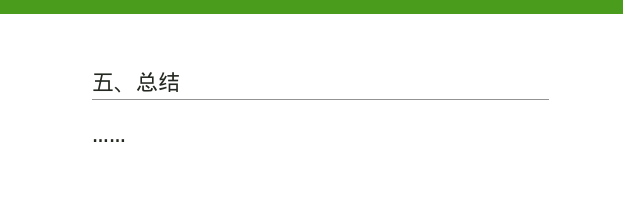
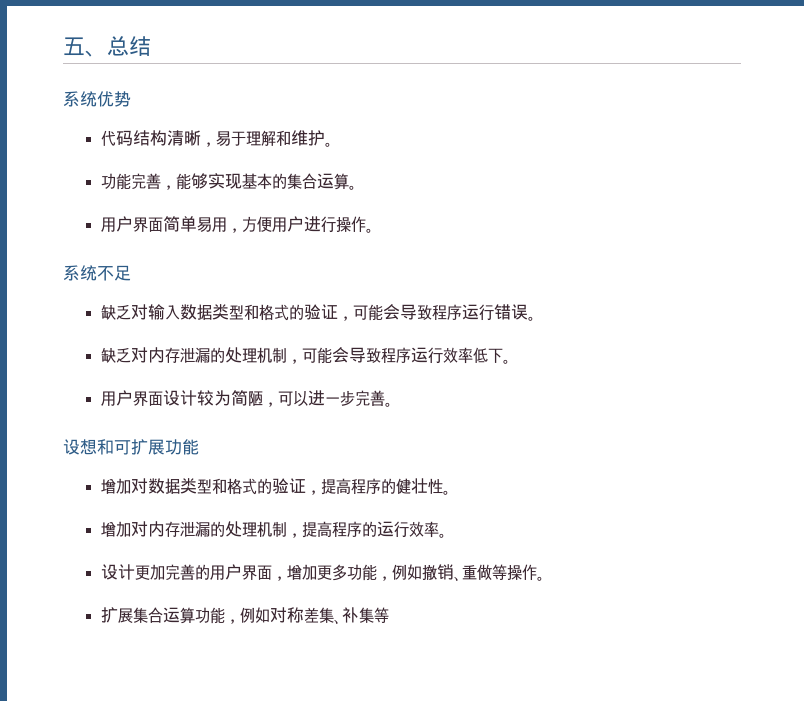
[92,139,126,142] …… -> [63,91,131,107] [101,130,334,147] [101,173,358,190] [101,216,375,233] [63,265,131,281] [101,304,537,321] [101,347,512,364] [101,390,394,407] [63,439,199,455] [101,478,452,495] [101,521,448,538] [101,564,546,582] [101,607,390,625] 系统优势 // 代码结构清晰，易于理解和维护。 // 功能完善，能够实现基本的集合运算。 // 用户界面简单易用，方便用户进行操作。 // 系统不足 // 缺乏对输入数据类型和格式的验证，可能会导致程序运行错误。 // 缺乏对内存泄漏的处理机制，可能会导致程序运行效率低下。 // 用户界面设计较为简陋，可以进一步完善。 // 设想和可扩展功能 // 增加对数据类型和格式的验证，提高程序的健壮性。 // 增加对内存泄漏的处理机制，提高程序的运行效率。 // 设计更加完善的用户界面，增加更多功能，例如撤销、重做等操作。 // 扩展集合运算功能，例如对称差集、补集等

